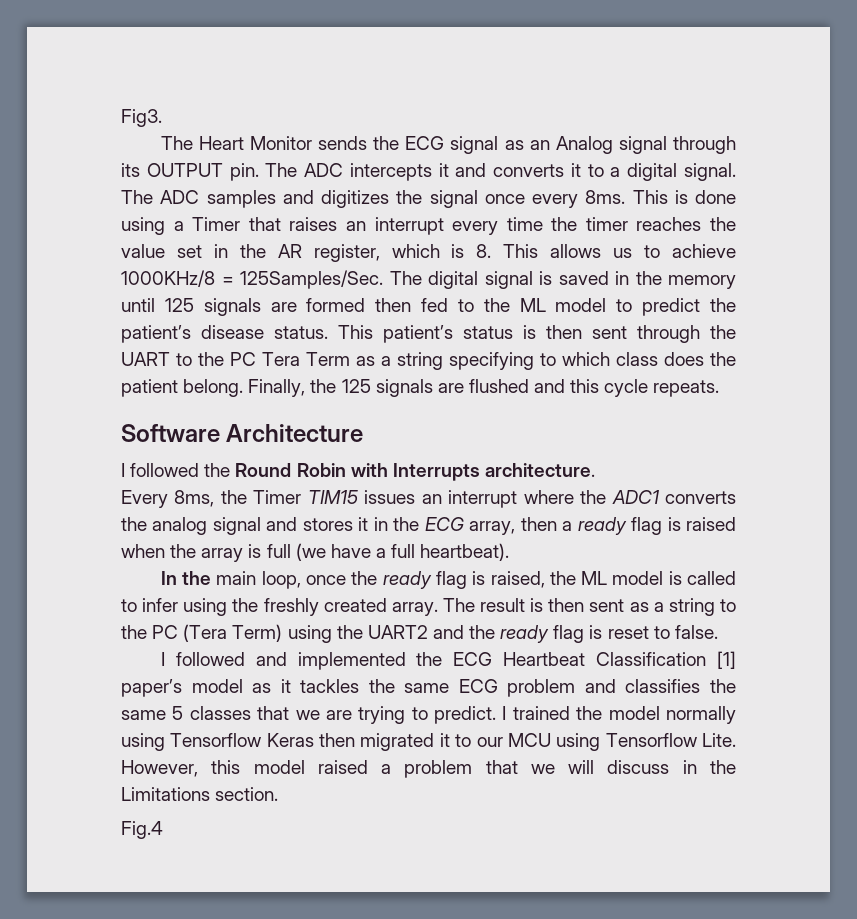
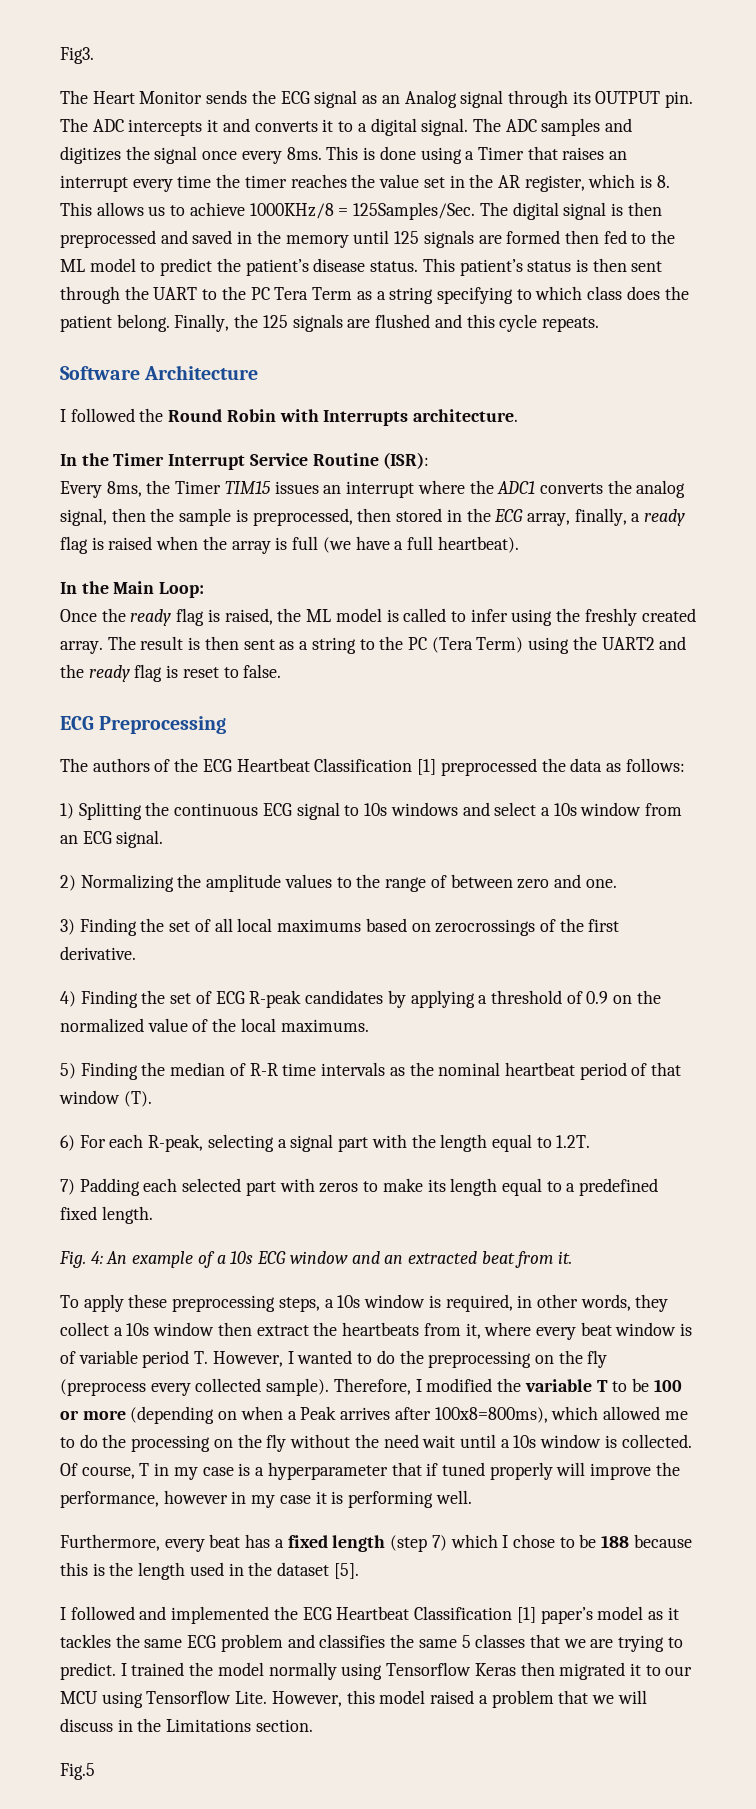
(552, 278) none -> [627,202,662,216] [60,230,188,248] then preprocessed and
(595, 470) none -> [60,452,430,470] // In the Timer Interrupt Service Routine (ISR):
[212,517,369,535] signal and stores it -> [60,508,443,526] signal, then the sample is preprocessed, then stored
[520,517,557,531] then -> [574,508,627,526] finally,
[216,571,347,589] main loop, once -> [113,581,205,598] [60,609,97,622] Main Loop: // Once
(718, 632) none -> [60,716,227,734] [60,758,685,776] [60,802,683,820] [60,830,164,848] [60,874,617,892] [60,918,620,936] [60,946,136,960] [60,990,661,1008] [60,1018,369,1033] [60,1062,682,1080] [59,1090,152,1107] [60,1134,591,1152] [60,1178,659,1196] [60,1206,153,1224] [59,1251,573,1268] [60,1294,669,1312] [60,1322,693,1340] [60,1350,608,1368] [60,1378,682,1396] [60,1406,688,1424] [60,1434,692,1452] [60,1462,680,1480] [60,1490,472,1508] [60,1534,692,1552] [60,1562,359,1580] // ECG Preprocessing // The authors of the ECG Heartbeat Classification [1] preprocessed the data as follows: // 1) Splitting the continuous ECG signal to 10s windows and select a 10s window from an ECG signal. // 2) Normalizing the amplitude values to the range of between zero and one. // 3) Finding the set of all local maximums based on zerocrossings of the first derivative. // 4) Finding the set of ECG R-peak candidates by applying a threshold of 0.9 on the normalized value of the local maximums. // 5) Finding the median of R-R time intervals as the nominal heartbeat period of that window (T). // 6) For each R-peak, selecting a signal part with the length equal to 1.2T. // 7) Padding each selected part with zeros to make its length equal to a predefined fixed length. // Fig. 4: An example of a 10s ECG window and an extracted beat from it. // To apply these preprocessing steps, a 10s window is required, in other words, they collect a 10s window then extract the heartbeats from it, where every beat window is of variable period T. However, I wanted to do the preprocessing on the fly (preprocess every collected sample). Therefore, I modified the variable T to be 100 or more (depending on when a Peak arrives after 100x8=800ms), which allowed me to do the processing on the fly without the need wait until a 10s window is collected. Of course, T in my case is a hyperparameter that if tuned properly will improve the performance, however in my case it is performing well. // Furthermore, every beat has a fixed length (step 7) which I chose to be 188 because this is the length used in the dataset [5].
[121,821,163,839] Fig.4 -> [60,1763,95,1780] Fig.5

